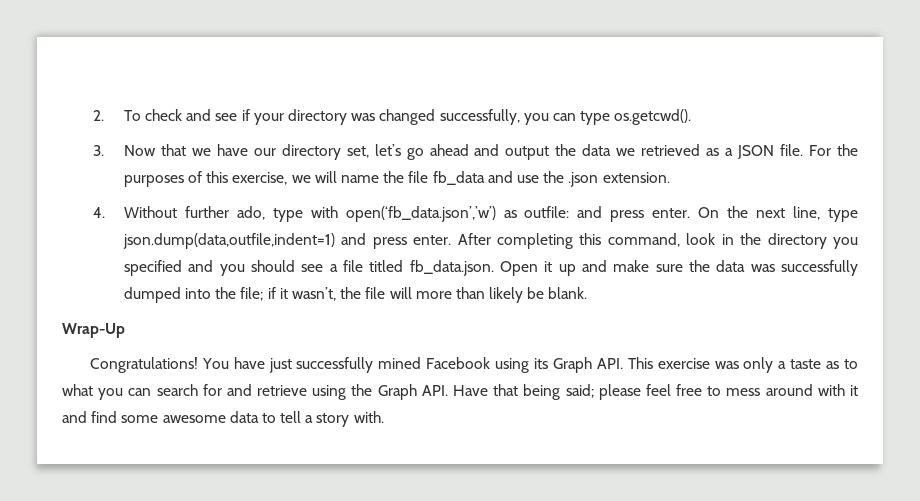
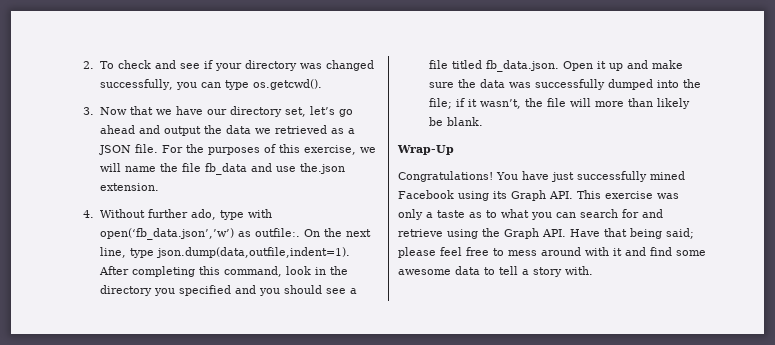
[543,171,599,187] the .json -> [299,163,345,174] the.json
[524,206,691,222] outfile: and press enter. -> [254,228,300,237] outfile:.
[122,233,452,249] json.dump(data,outfile,indent=1) and press enter. -> [155,247,350,258] json.dump(data,outfile,indent=1).

